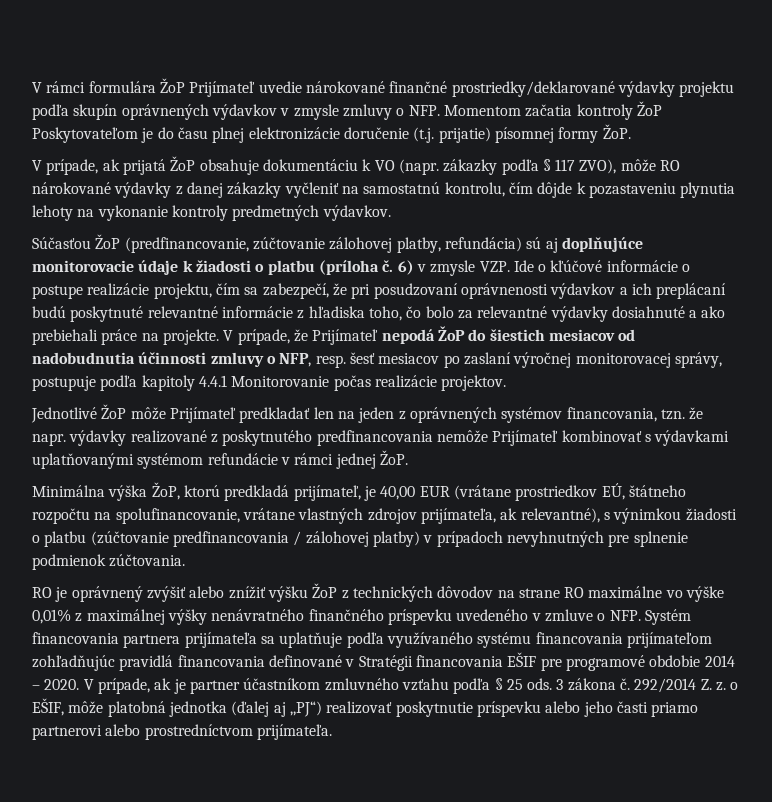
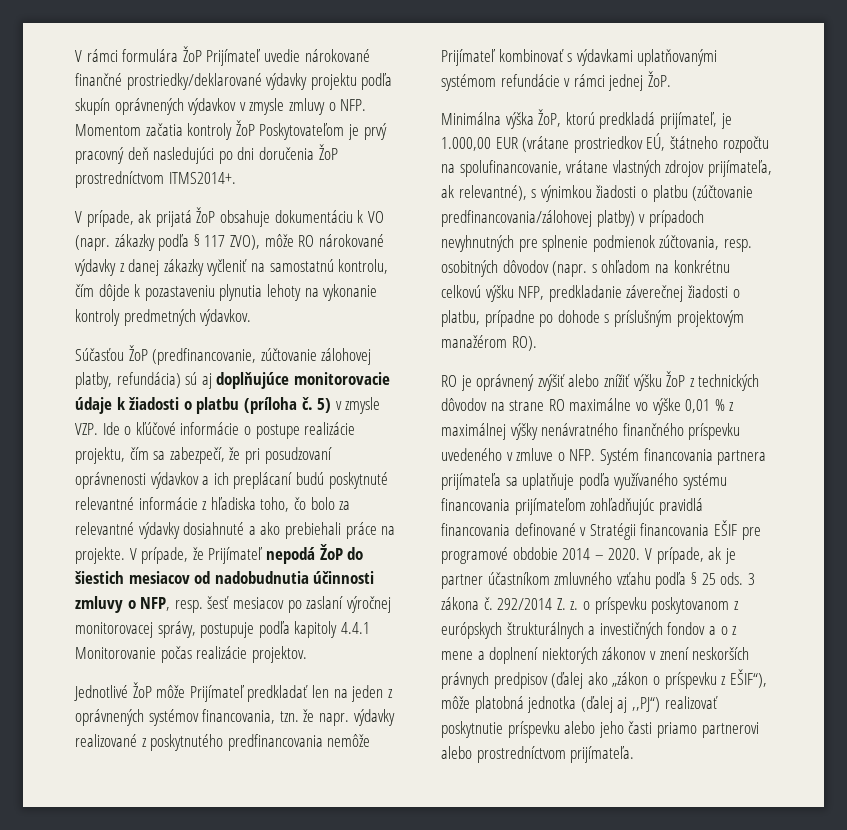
[157,124,631,143] do času plnej elektronizácie doručenie (t.j. prijatie) písomnej formy ŽoP. -> [363,123,387,140] [75,144,338,164] [75,171,236,188] prvý pracovný deň nasledujúci po dni doručenia ŽoP prostredníctvom ITMS2014+.
[397,260,414,275] 6) -> [317,398,332,413] 5)
[380,486,416,500] 40,00 -> [441,137,491,151] 1.000,00
[172,531,369,547] predfinancovania / zálohovej -> [441,210,592,227] predfinancovania/zálohovej
[109,554,186,567] zúčtovania. -> [659,235,752,252] [441,260,730,277] [441,285,740,302] [441,310,744,327] [441,335,537,351] zúčtovania, resp. osobitných dôvodov (napr. s ohľadom na konkrétnu celkovú výšku NFP, predkladanie záverečnej žiadosti o platbu, prípadne po dohode s príslušným projektovým manažérom RO).
[32,609,71,624] 0,01% -> [685,399,725,413] 0,01 %
[32,698,64,716] EŠIF, -> [594,597,739,614] [441,622,738,639] [441,647,750,664] [441,669,767,689] príspevku poskytovanom z európskych štrukturálnych a investičných fondov a o z mene a doplnení niektorých zákonov v znení neskorších právnych predpisov (ďalej ako „zákon o príspevku z EŠIF“),

